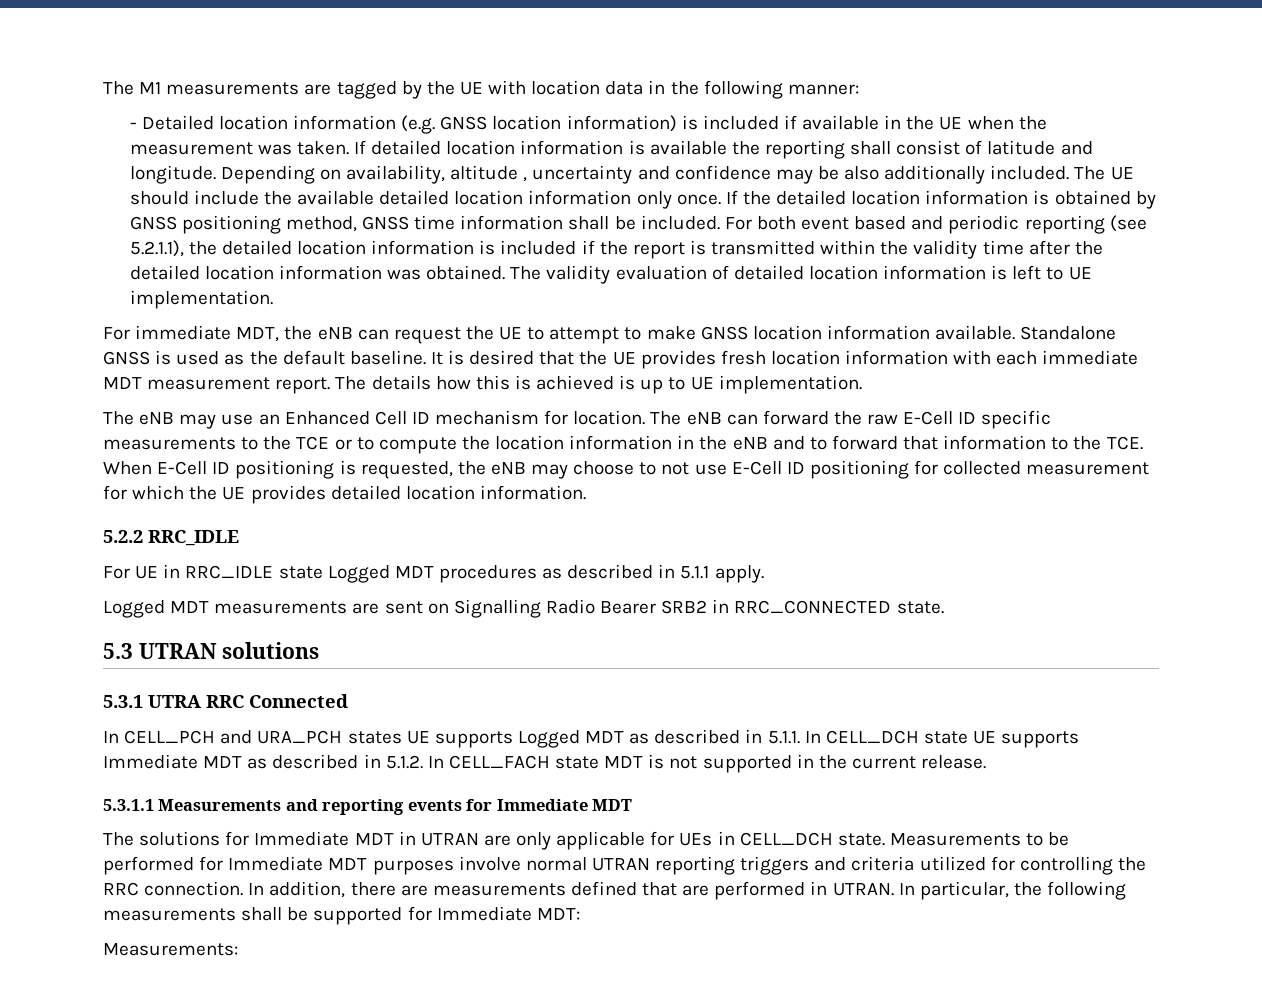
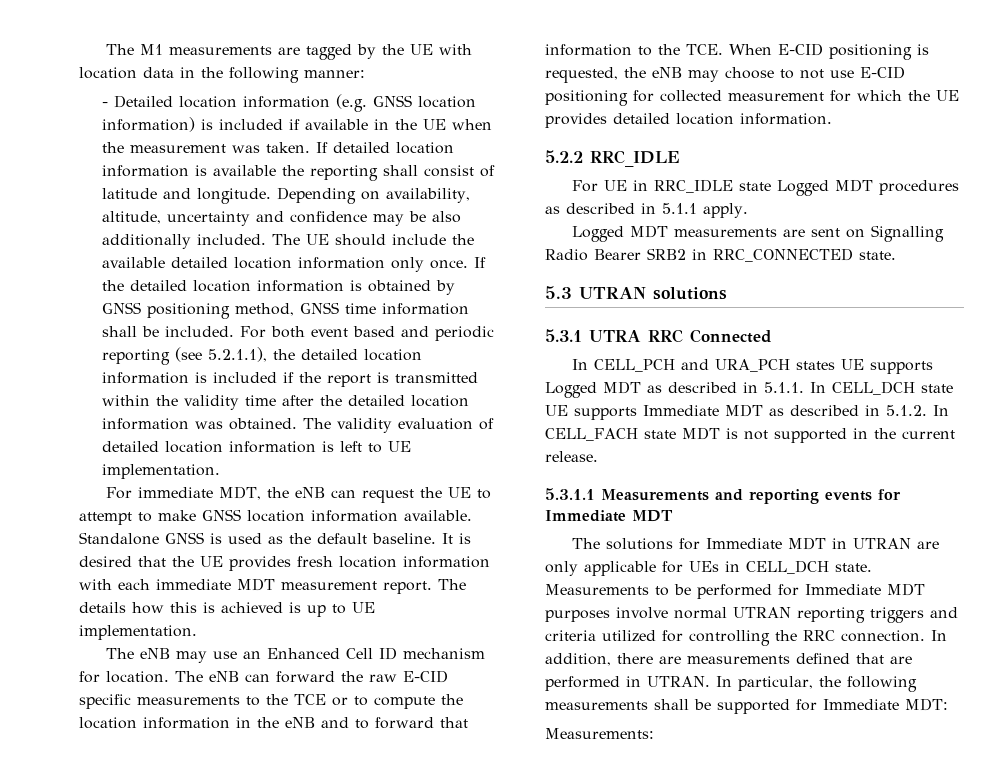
[450,165,528,182] altitude , -> [102,211,162,224] altitude,
[903,411,977,425] E-Cell ID -> [403,670,448,683] E-CID
[157,461,231,475] E-Cell ID -> [778,43,823,56] E-CID
[731,461,805,475] E-Cell ID -> [860,66,905,79] E-CID

